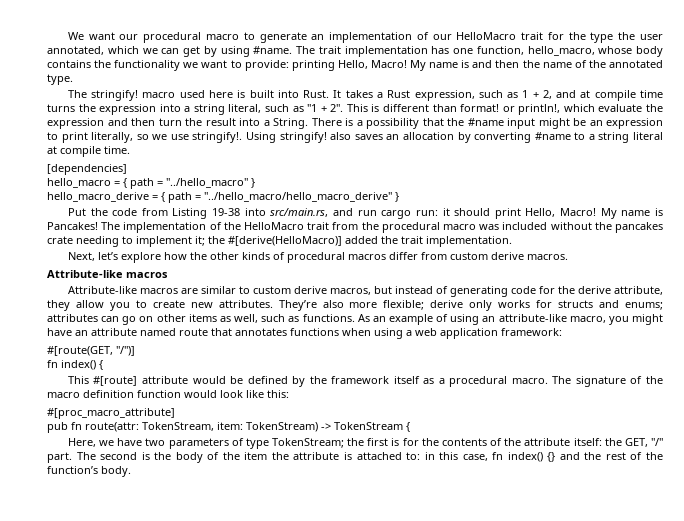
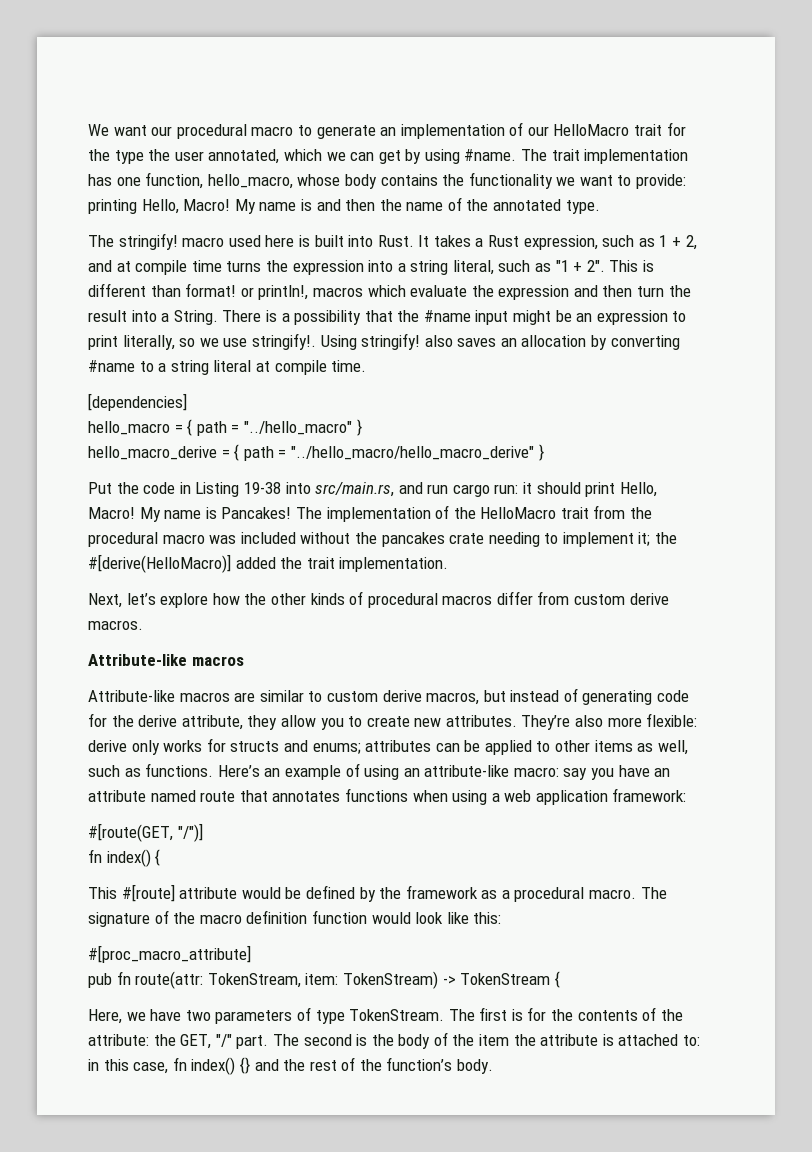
(561, 109) none -> [312,287,363,297] macros
[141,208,168,216] from -> [179,482,191,494] in
[383,300,425,310] flexible; -> [646,713,698,727] flexible:
[122,316,154,325] go on -> [464,740,551,755] be applied to
[357,314,370,322] As -> [217,765,260,777] Here’s
[569,314,663,325] macro, you might -> [513,767,615,780] macro: say you
[393,376,420,384] itself -> (478, 892) none
[271,438,365,448] TokenStream; the -> [349,1009,475,1021] TokenStream. The
[524,438,602,446] attribute itself: -> [88,1034,149,1046] attribute:

